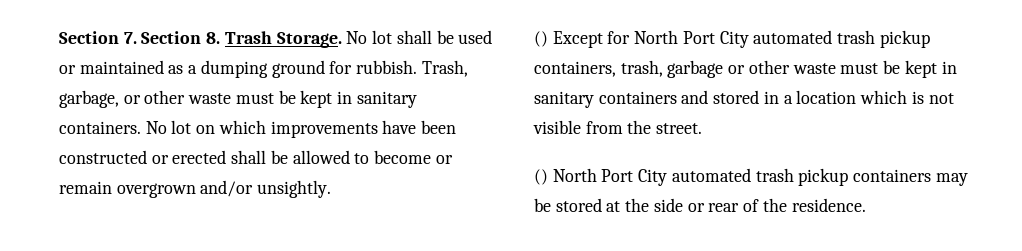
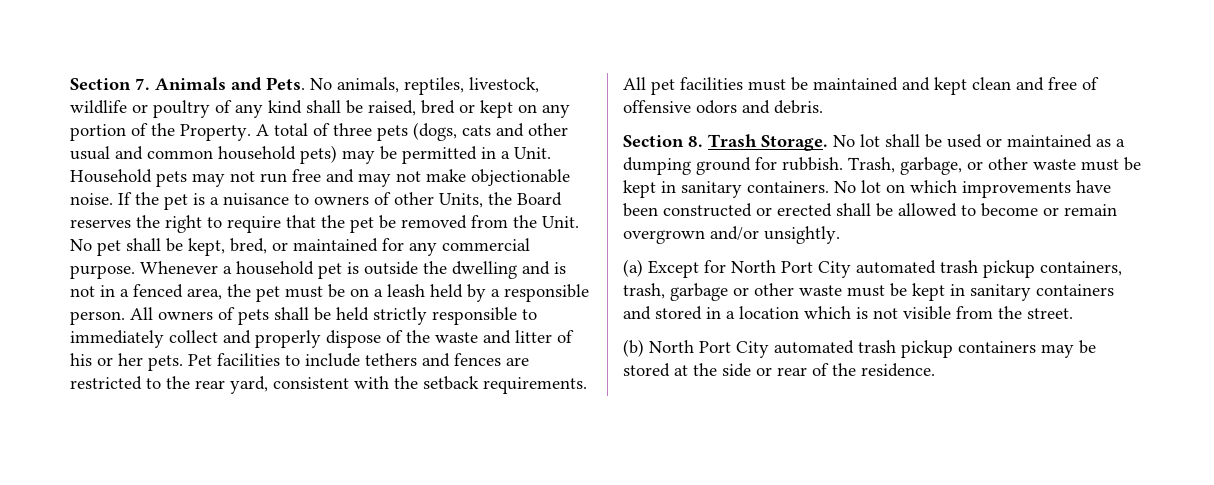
(137, 38) none -> [155,77,539,95] [70,100,570,118] [70,122,568,141] [70,145,551,164] [70,169,570,187] [70,192,562,210] [70,215,579,233] [70,238,530,256] [70,261,566,279] [70,284,589,302] [70,307,537,325] [70,330,574,348] [70,353,529,371] [70,376,587,394] [623,77,1099,95] [623,100,823,114] Animals and Pets. No animals, reptiles, livestock, wildlife or poultry of any kind shall be raised, bred or kept on any portion of the Property. A total of three pets (dogs, cats and other usual and common household pets) may be permitted in a Unit. Household pets may not run free and may not make objectionable noise. If the pet is a nuisance to owners of other Units, the Board reserves the right to require that the pet be removed from the Unit. No pet shall be kept, bred, or maintained for any commercial purpose. Whenever a household pet is outside the dwelling and is not in a fenced area, the pet must be on a leash held by a responsible person. All owners of pets shall be held strictly responsible to immediately collect and properly dispose of the waste and litter of his or her pets. Pet facilities to include tethers and fences are restricted to the rear yard, consistent with the setback requirements. All pet facilities must be maintained and kept clean and free of offensive odors and debris. //
[534,31,548,47] () -> [623,259,643,277] (a)
[534,169,548,185] () -> [623,339,644,357] (b)

